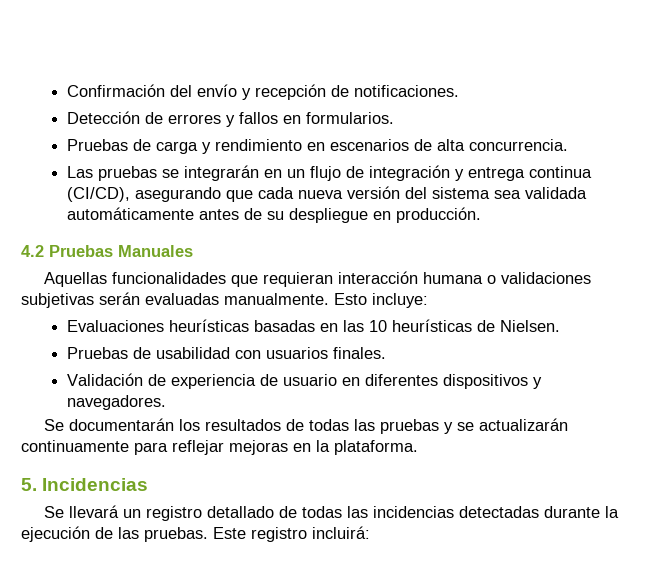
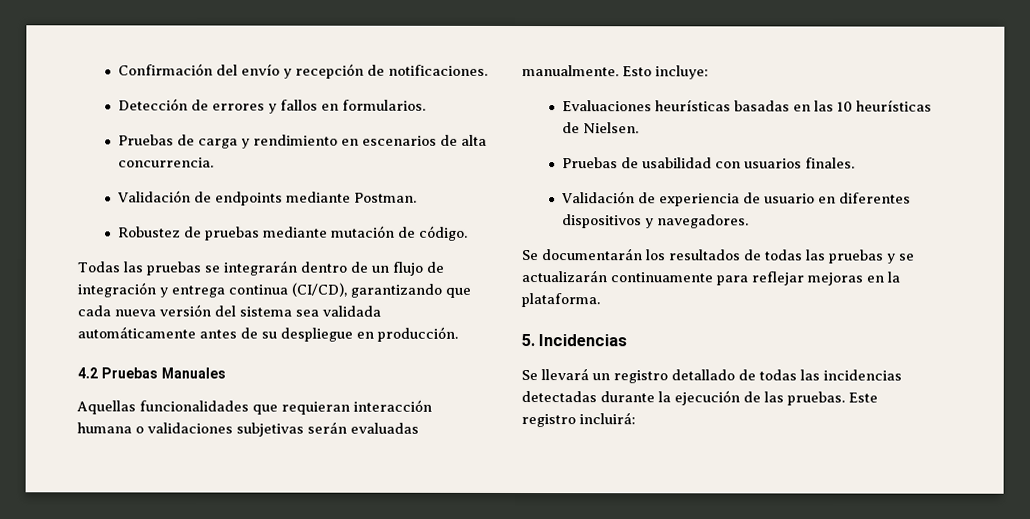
[66,166,93,178] Las -> [117,190,418,206] [118,225,469,241] [77,261,143,273] Validación de endpoints mediante Postman. // Robustez de pruebas mediante mutación de código. // Todas las
[263,169,282,178] en -> [299,261,368,273] dentro de
[134,187,221,202] asegurando -> [350,283,442,298] garantizando

